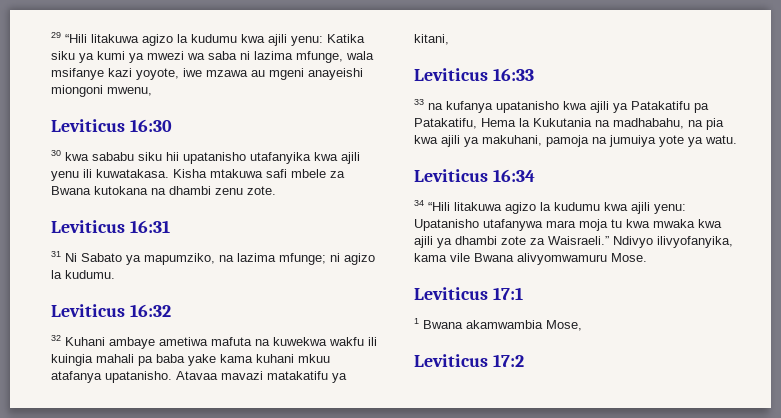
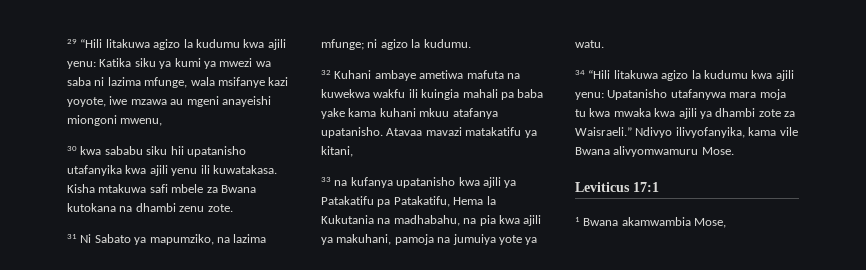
[51,119,172,132] // Leviticus 16:30 -> (163, 122) none
[51,220,170,233] // Leviticus 16:31 -> (233, 208) none
[51,304,171,317] // Leviticus 16:32 -> (471, 43) none
[414,68,534,81] // Leviticus 16:33 -> (353, 151) none
[414,169,535,182] // Leviticus 16:34 -> (604, 44) none
[414,354,524,367] // Leviticus 17:2 -> (727, 223) none

